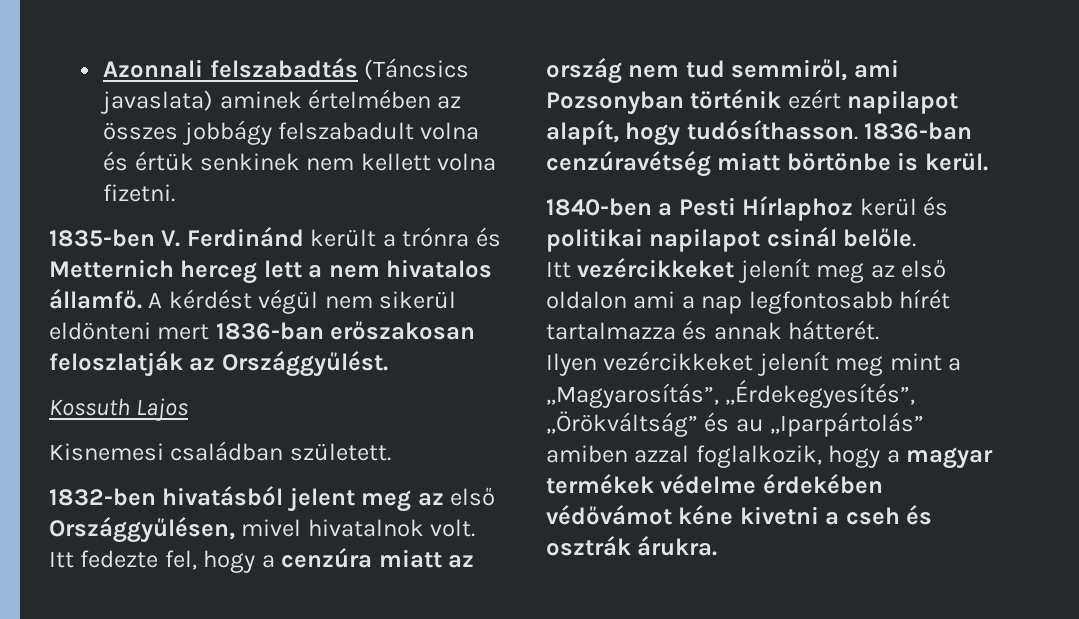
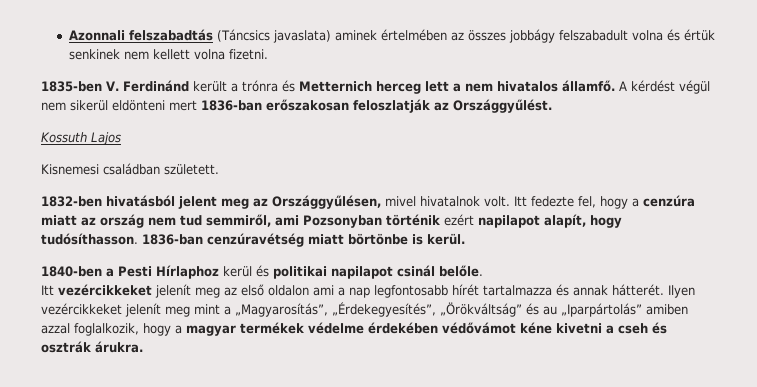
[450,487,496,506] első -> (268, 202) none
(880, 330) // -> (664, 290) none

